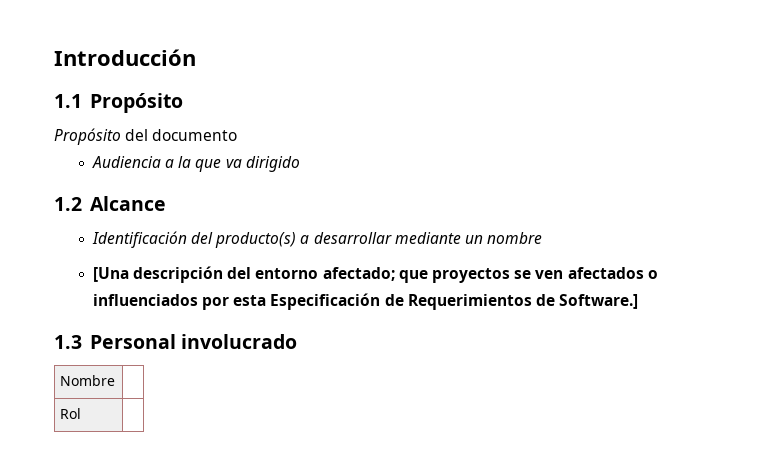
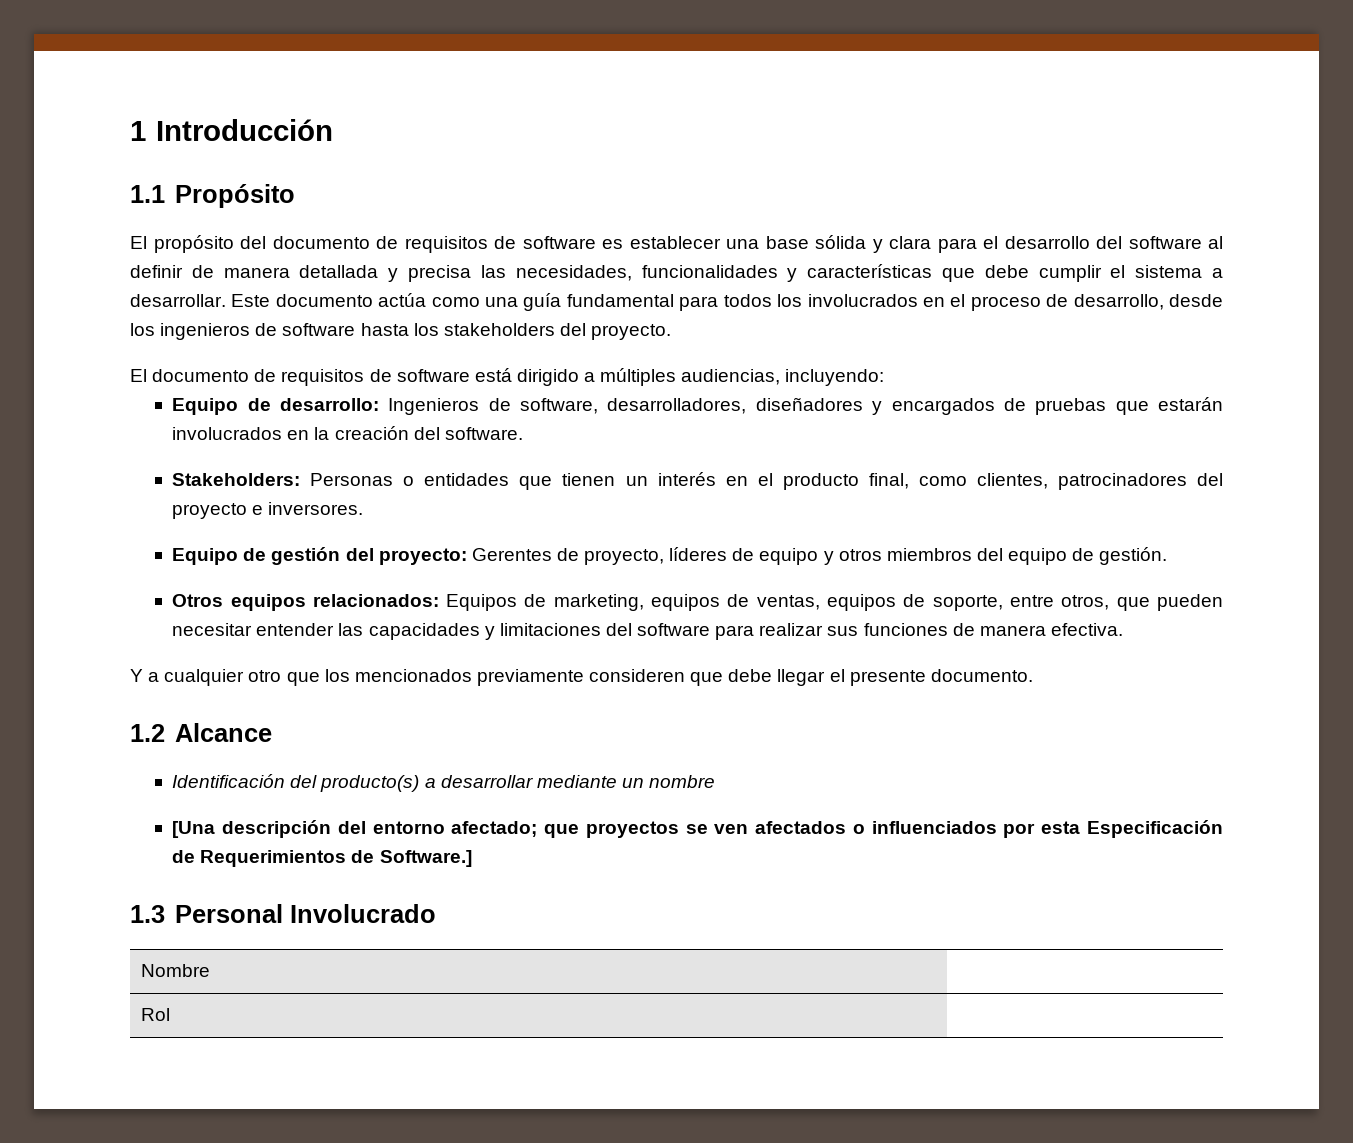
(54, 57) none -> [130,121,146,141] 1
[54,128,121,145] Propósito -> [130,235,234,253] El propósito
[91,156,300,172] // Audiencia a la que va dirigido -> [376,235,1223,253] [130,264,1223,282] [130,293,1223,311] [130,323,672,340] [130,368,885,386] [172,397,1223,415] [172,426,523,440] [172,472,1223,490] [172,502,364,519] [172,547,1168,565] [172,594,1224,611] [172,623,1124,640] [130,669,1033,686] de requisitos de software es establecer una base sólida y clara para el desarrollo del software al definir de manera detallada y precisa las necesidades, funcionalidades y características que debe cumplir el sistema a desarrollar. Este documento actúa como una guía fundamental para todos los involucrados en el proceso de desarrollo, desde los ingenieros de software hasta los stakeholders del proyecto. // El documento de requisitos de software está dirigido a múltiples audiencias, incluyendo: // Equipo de desarrollo: Ingenieros de software, desarrolladores, diseñadores y encargados de pruebas que estarán involucrados en la creación del software. // Stakeholders: Personas o entidades que tienen un interés en el producto final, como clientes, patrocinadores del proyecto e inversores. // Equipo de gestión del proyecto: Gerentes de proyecto, líderes de equipo y otros miembros del equipo de gestión. // Otros equipos relacionados: Equipos de marketing, equipos de ventas, equipos de soporte, entre otros, que pueden necesitar entender las capacidades y limitaciones del software para realizar sus funciones de manera efectiva. // Y a cualquier otro que los mencionados previamente consideren que debe llegar el presente documento.
[181,334,298,349] involucrado -> [289,904,436,923] Involucrado

